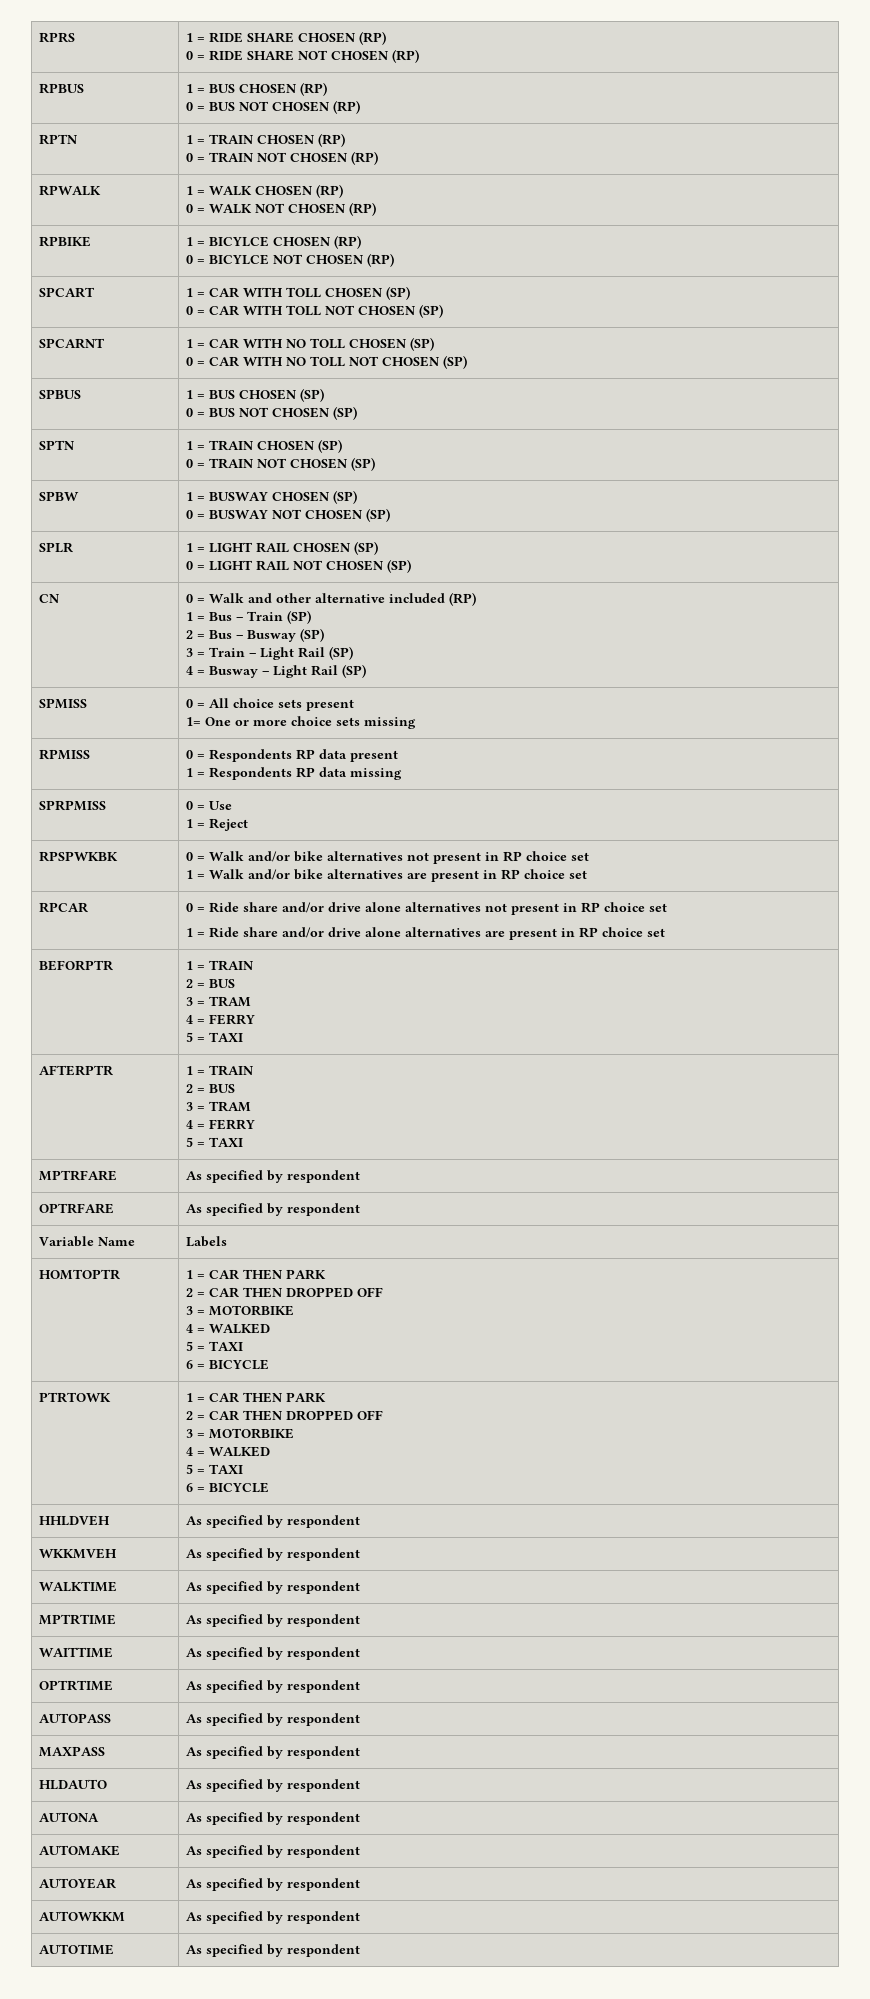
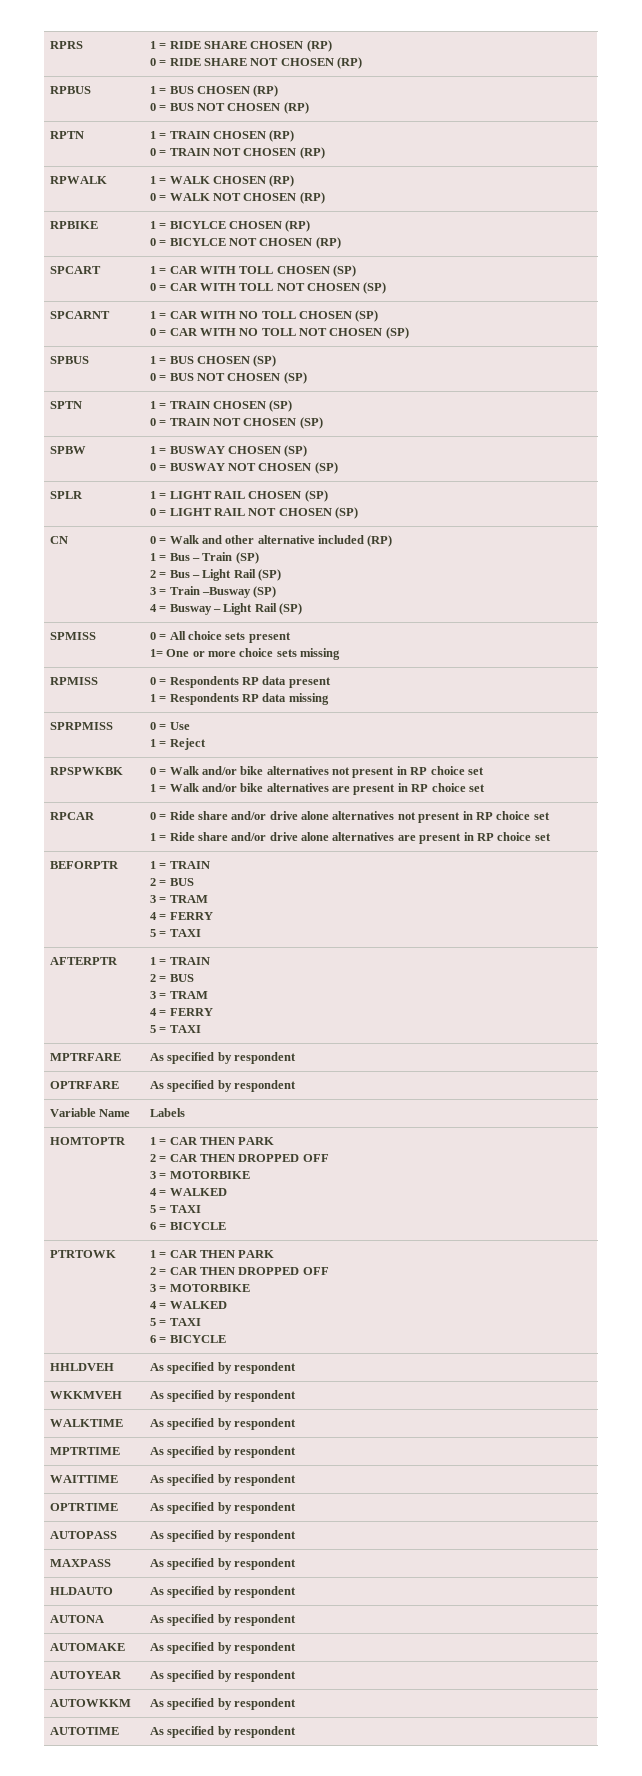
[247,630,297,642] Busway -> [202,569,256,581] Light Rail
[249,647,326,660] – Light Rail -> [201,587,251,598] –Busway

